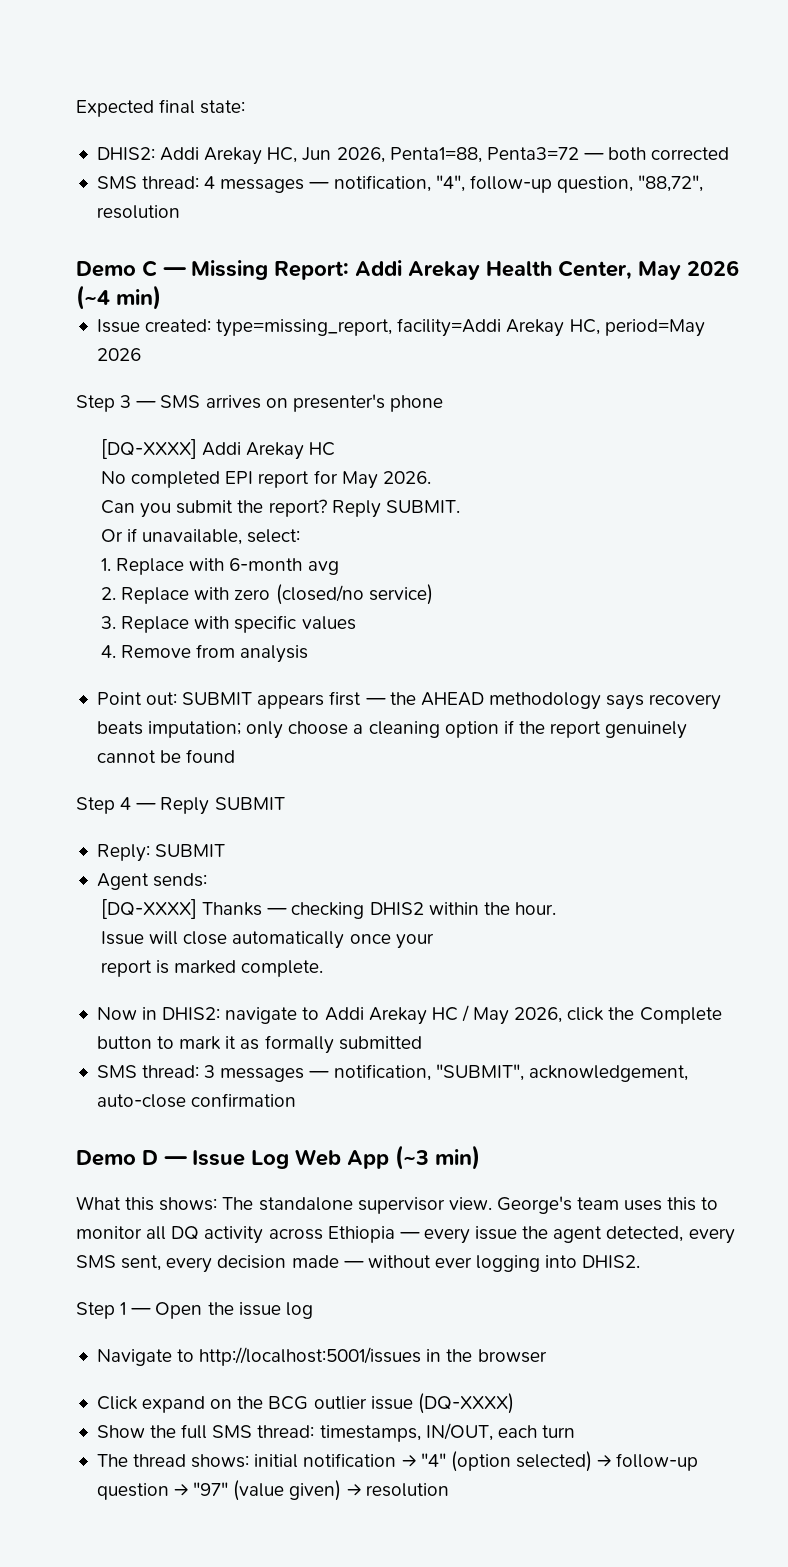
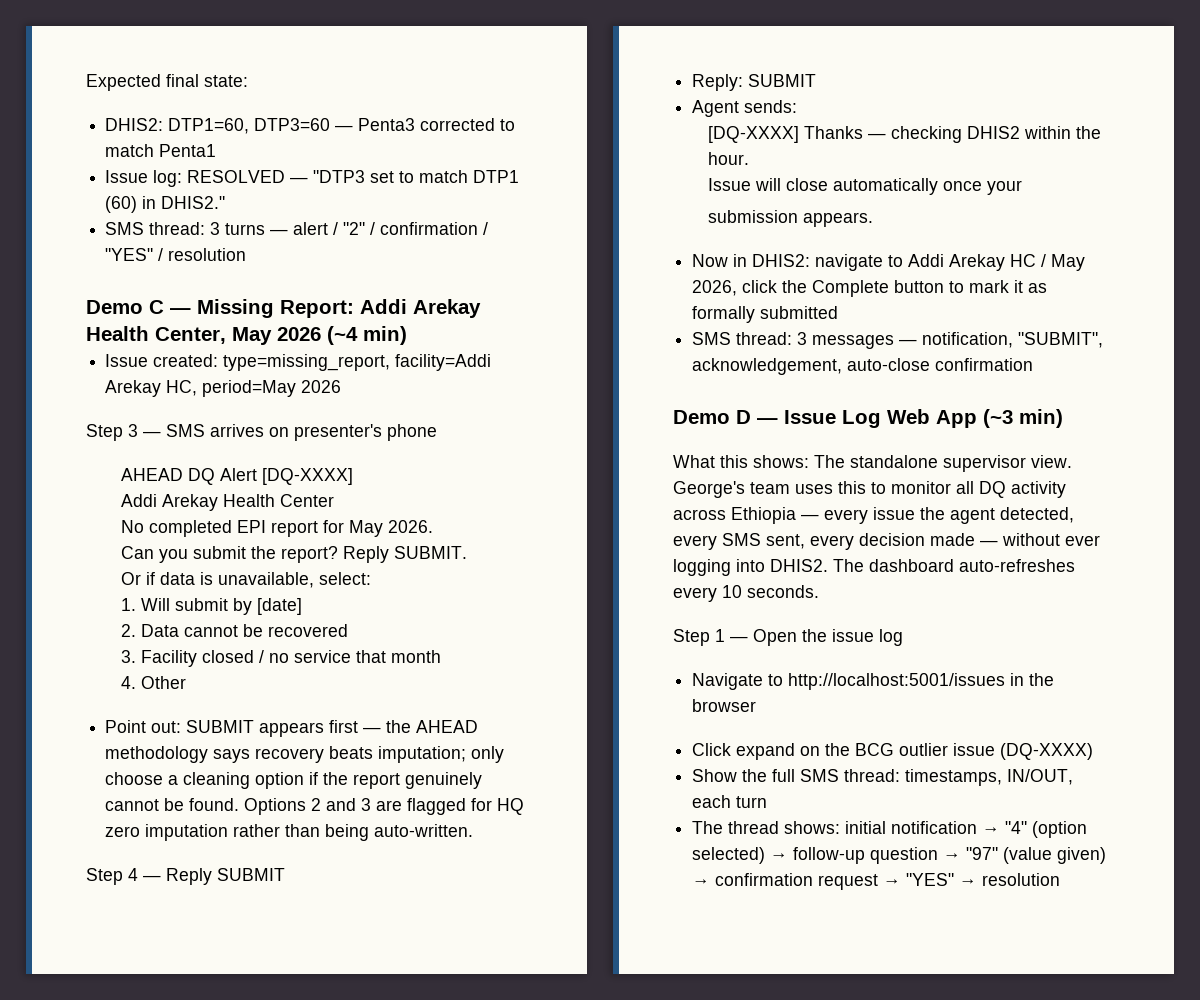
[160,147,730,165] [96,175,704,193] Addi Arekay HC, Jun 2026, Penta1=88, Penta3=72 — both corrected // SMS thread: 4 messages — notification, "4", follow-up question, "88,72", -> [168,118,516,134] [105,144,217,157] [105,170,520,187] [105,196,226,213] [105,222,489,235] [105,248,164,261] DTP1=60, DTP3=60 — Penta3 corrected to match Penta1 // Issue log: RESOLVED — "DTP3 set to match DTP1 (60) in DHIS2." // SMS thread: 3 turns — alert / "2" / confirmation / "YES" /
[101,439,336,460] [DQ-XXXX] Addi Arekay HC -> [120,468,353,485] [120,494,334,511] AHEAD DQ Alert [DQ-XXXX] // Addi Arekay Health Center
(138, 535) none -> [159,572,213,585] data is
[116,558,339,575] [101,584,433,605] [101,615,356,633] [101,644,309,663] Replace with 6-month avg // 2. Replace with zero (closed/no service) // 3. Replace with specific values // 4. Remove from analysis -> [140,598,302,615] [120,624,348,637] [120,650,441,667] [120,676,186,689] Will submit by [date] // 2. Data cannot be recovered // 3. Facility closed / no service that month // 4. Other
[186,749,236,763] found -> [189,798,525,815] [105,824,474,841] found. Options 2 and 3 are flagged for HQ zero imputation rather than being auto-written.
[101,960,324,977] report is marked complete. -> [707,210,873,227] submission appears.
(641, 1261) none -> [833,559,1075,572] [673,585,819,602] The dashboard auto-refreshes every 10 seconds.
(361, 1490) none -> [715,873,978,890] confirmation request → "YES" →

